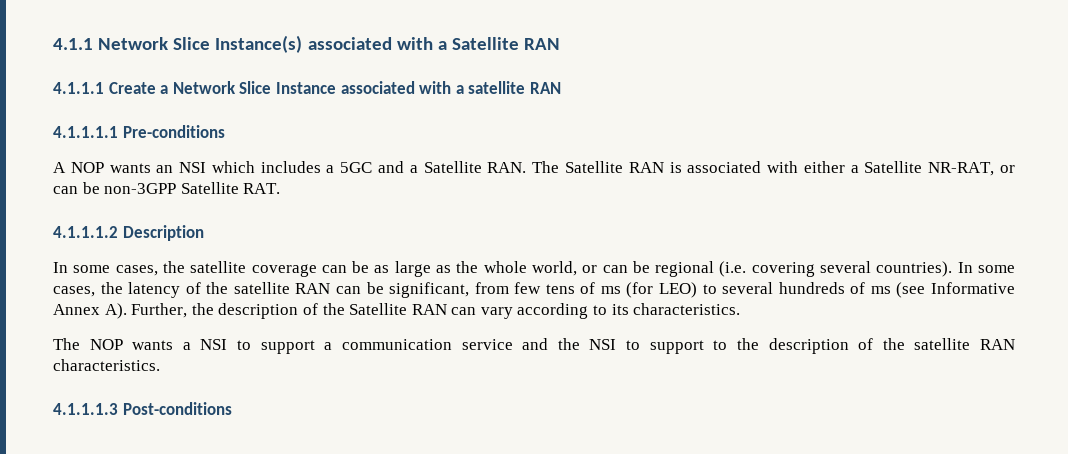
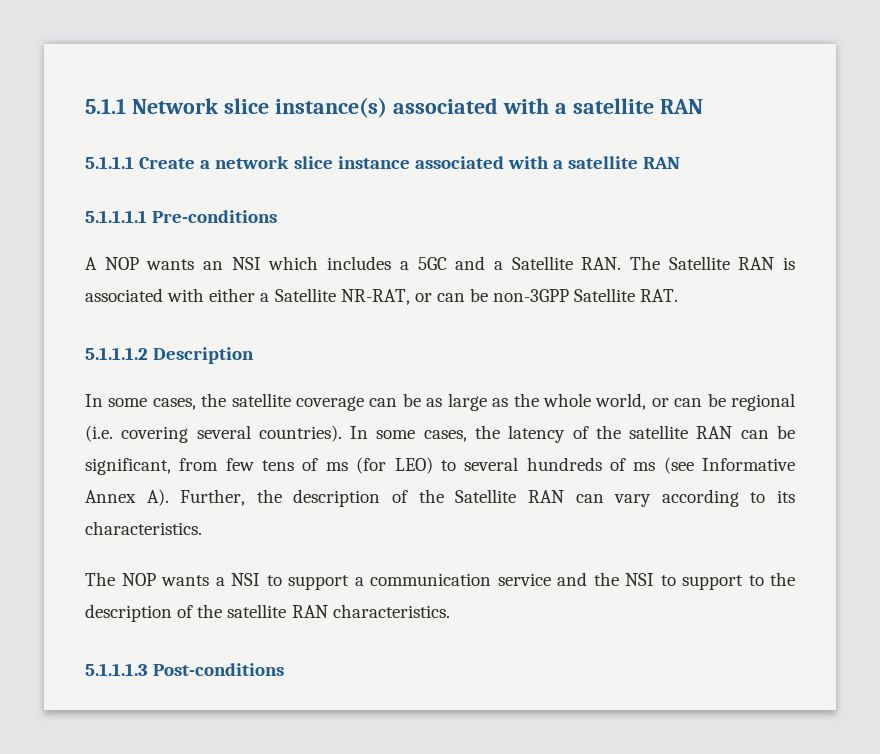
[53,35,561,53] [53,81,561,94] [53,126,118,138] 4.1.1 Network Slice Instance(s) associated with a Satellite RAN // 4.1.1.1 Create a Network Slice Instance associated with a satellite RAN // 4.1.1.1.1 -> [85,97,703,118] [85,156,681,169] [85,210,147,223] 5.1.1 Network slice instance(s) associated with a satellite RAN // 5.1.1.1 Create a network slice instance associated with a satellite RAN // 5.1.1.1.1
[53,226,118,238] 4.1.1.1.2 -> [85,347,148,360] 5.1.1.1.2
[53,403,118,415] 4.1.1.1.3 -> [85,663,148,676] 5.1.1.1.3

